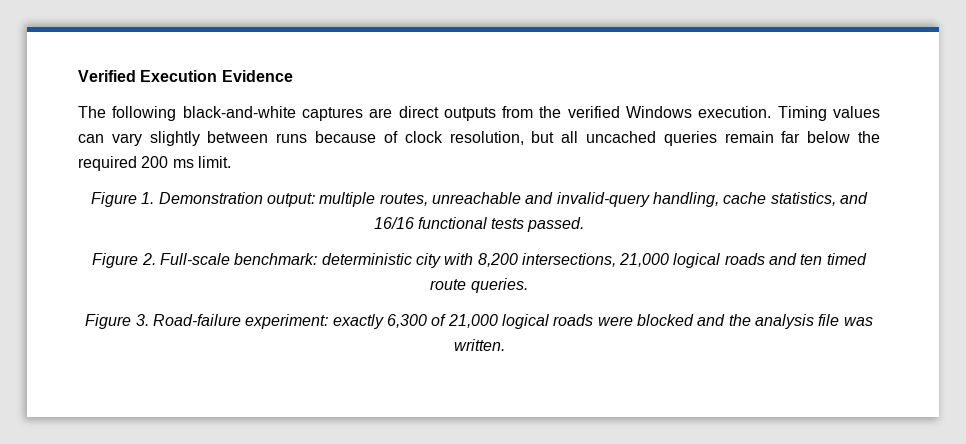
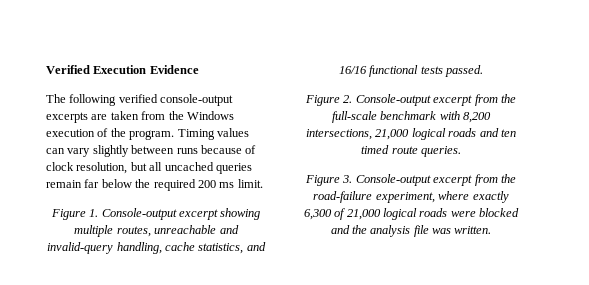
[182,106,772,121] black-and-white captures are direct outputs from the verified Windows execution. -> [118,94,234,106] [46,111,234,123] [46,128,175,140] verified console-output excerpts are taken from the Windows execution of the program.
[158,192,316,207] Demonstration output: -> [101,208,261,220] Console-output excerpt showing
[159,253,441,268] Full-scale benchmark: deterministic city -> [355,94,516,106] [331,111,437,123] Console-output excerpt from the full-scale benchmark
[153,314,329,329] Road-failure experiment: -> [355,174,516,186] [313,191,470,203] Console-output excerpt from the road-failure experiment, where

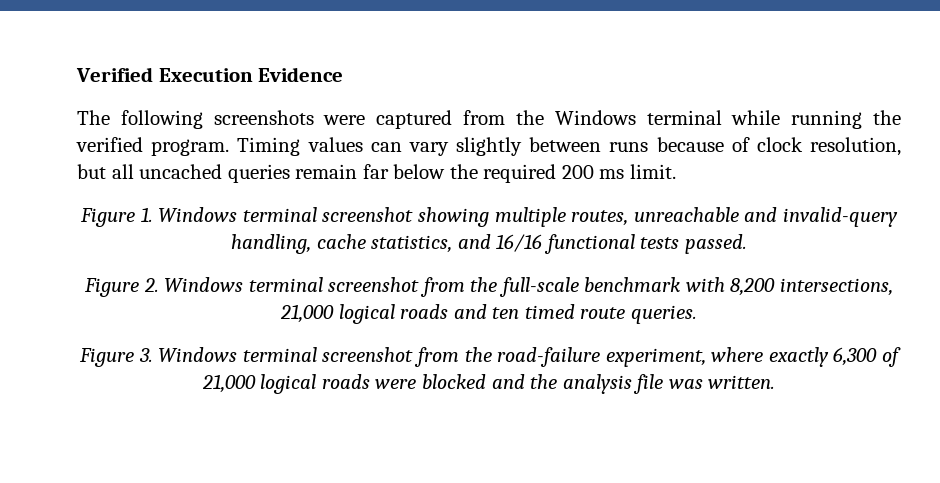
[118,94,234,106] [46,111,234,123] [46,128,126,137] verified console-output excerpts are taken from the Windows execution of the -> [213,110,902,129] [76,137,143,152] screenshots were captured from the Windows terminal while running the verified
[101,208,218,220] Console-output excerpt -> [158,207,414,222] Windows terminal screenshot
[355,94,473,106] Console-output excerpt -> [164,277,420,292] Windows terminal screenshot
[355,174,473,186] Console-output excerpt -> [158,347,414,362] Windows terminal screenshot

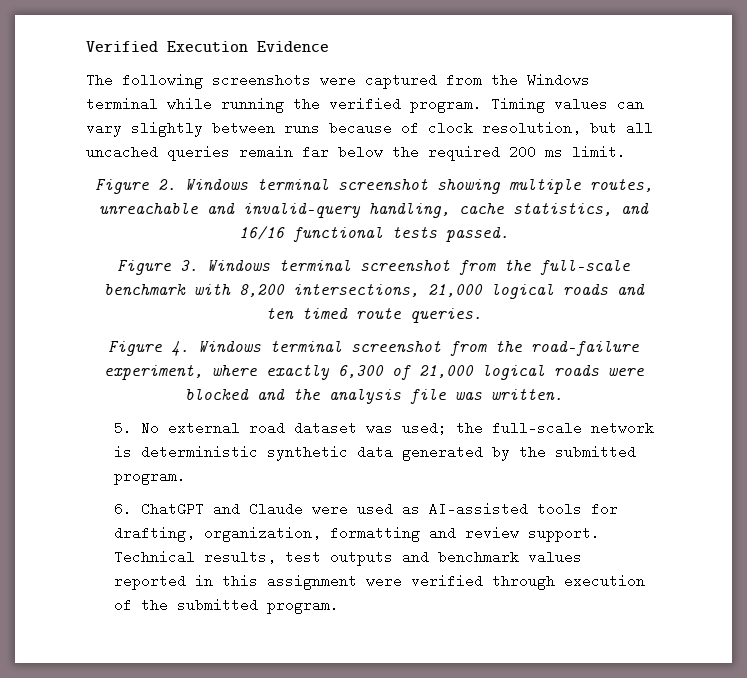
[140,207,153,222] 1. -> [157,179,176,190] 2.
[143,278,159,292] 2. -> [180,260,198,271] 3.
[138,348,153,362] 3. -> [171,341,189,356] 4.
(776, 382) none -> [114,421,655,435] [114,445,637,461] [114,469,187,485] [114,502,619,516] [114,526,601,542] [114,550,583,566] [114,574,646,590] [114,598,340,614] // 5. No external road dataset was used; the full-scale network is deterministic synthetic data generated by the submitted program. // 6. ChatGPT and Claude were used as AI-assisted tools for drafting, organization, formatting and review support. Technical results, test outputs and benchmark values reported in this assignment were verified through execution of the submitted program.

